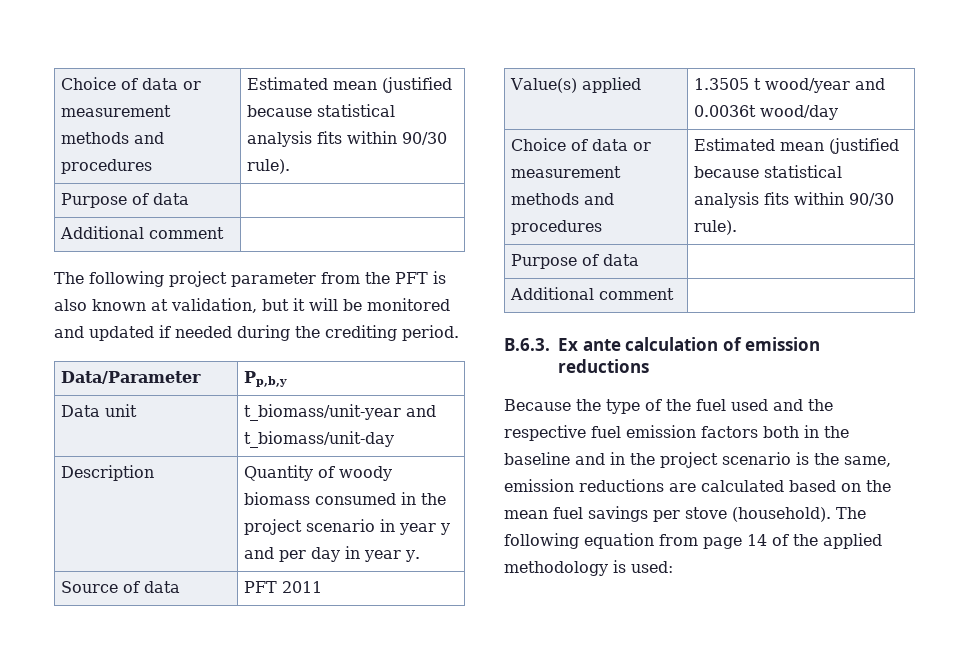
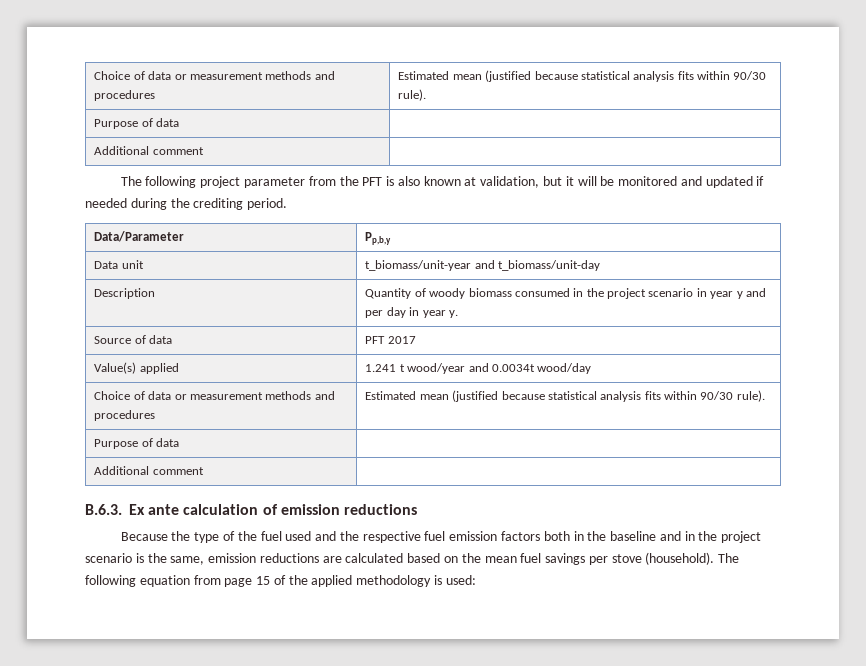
[281,581,322,593] 2011 -> [387,336,416,344] 2017
[693,78,749,90] 1.3505 -> [365,364,397,372] 1.241
[693,105,756,117] 0.0036t -> [491,364,535,372] 0.0034t
[747,534,767,546] 14 -> [256,576,271,585] 15

